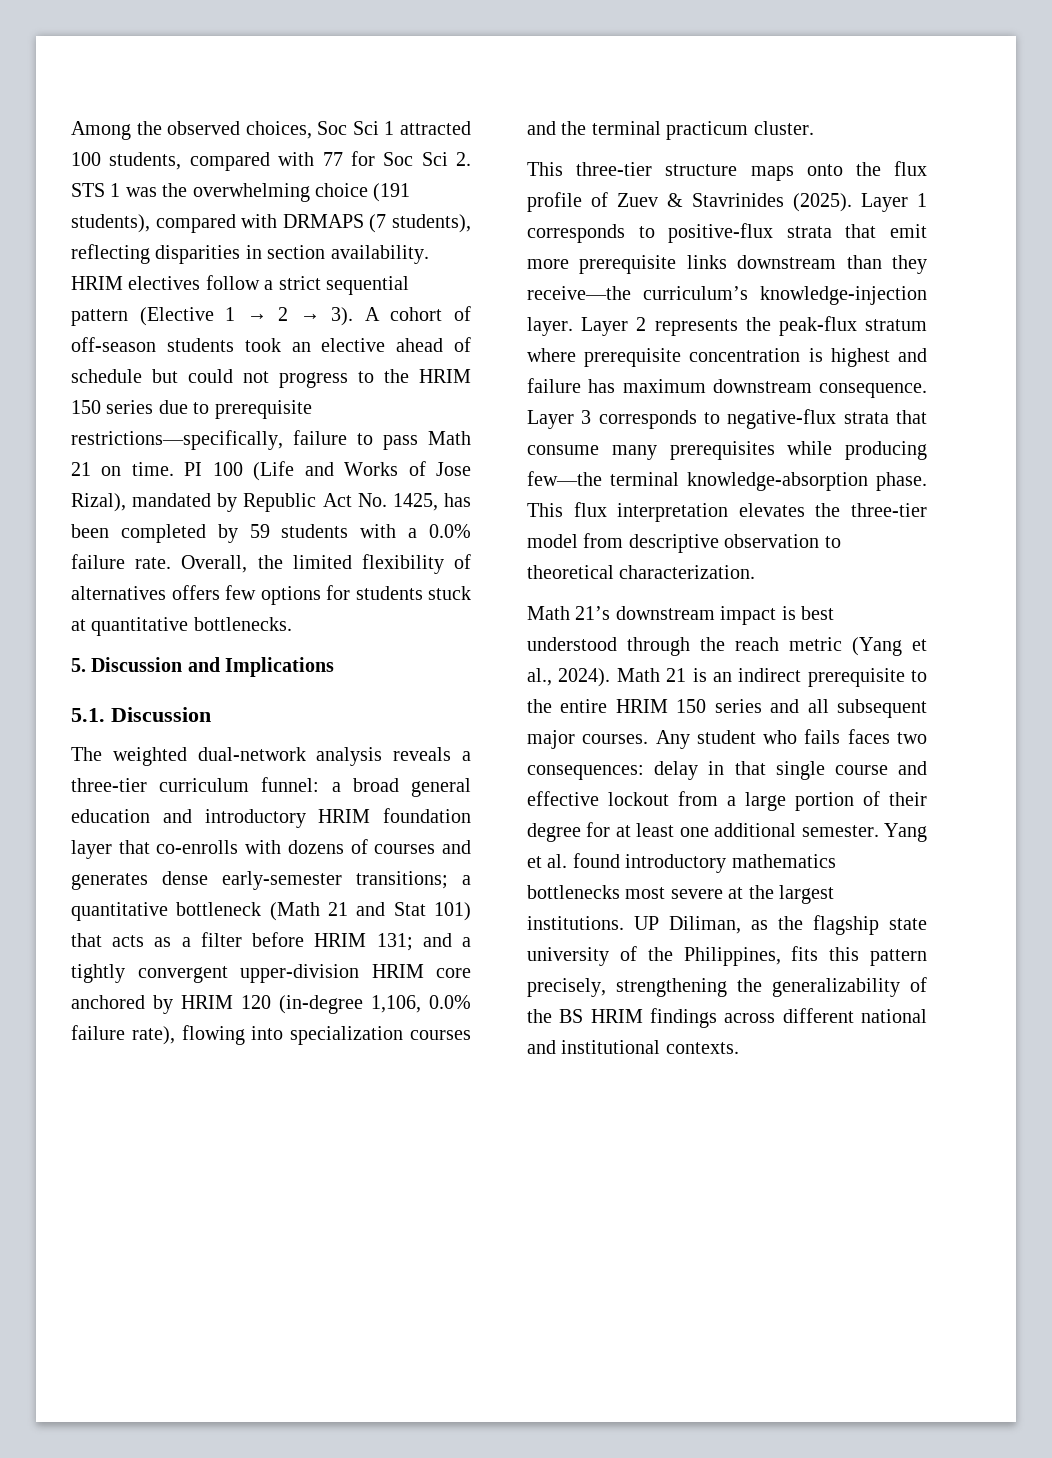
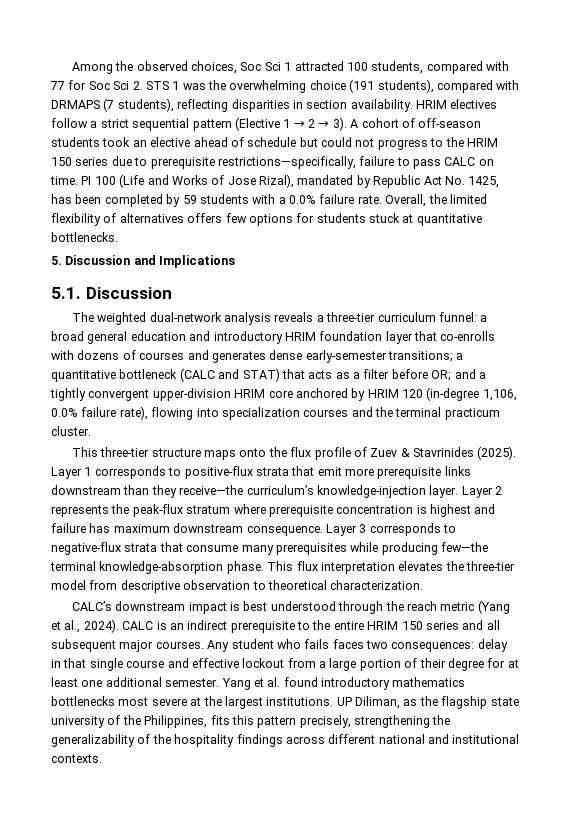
[428,431,471,445] [71,462,91,476] Math 21 -> [444,157,476,166] CALC
[269,902,471,921] (Math 21 and Stat 101) -> [179,368,280,382] (CALC and STAT)
[314,933,413,951] HRIM 131; -> [431,370,452,381] OR;
[527,606,611,620] Math 21’s -> [71,601,112,611] CALC’s
[616,668,687,682] Math 21 -> [122,621,154,630] CALC
[559,1009,643,1023] BS HRIM -> [174,734,235,747] hospitality

